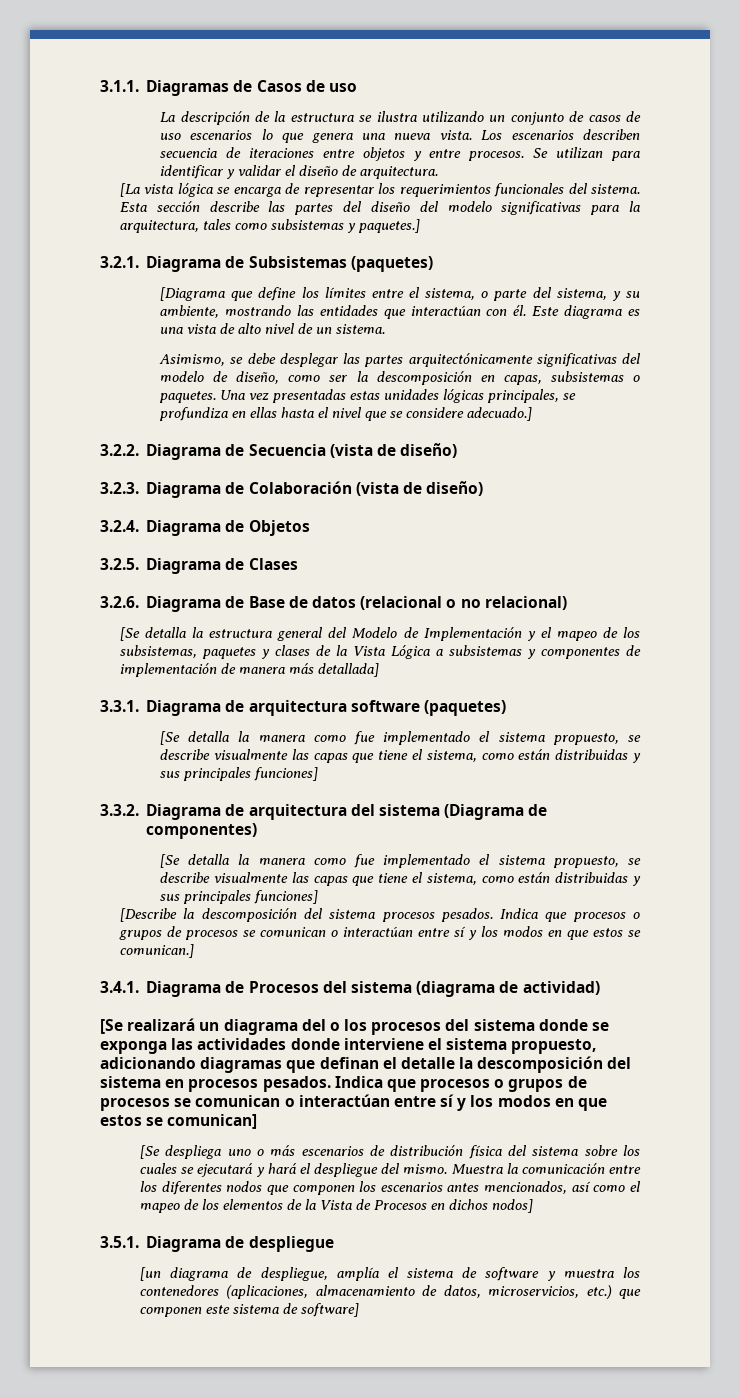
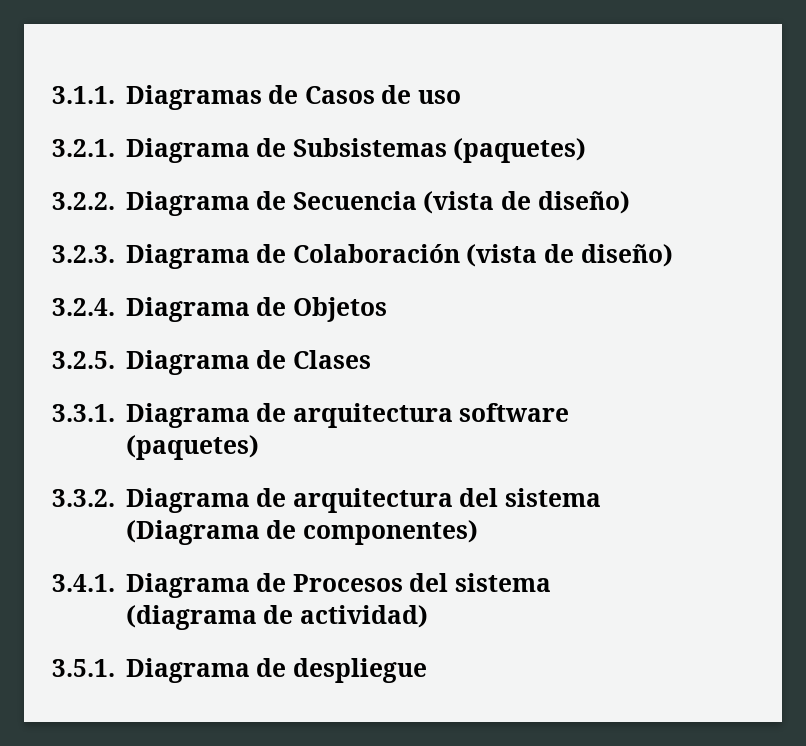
[160,111,641,125] [160,129,640,143] [160,147,640,161] [160,165,439,179] [120,183,640,197] [120,201,640,215] [120,219,421,233] // La descripción de la estructura se ilustra utilizando un conjunto de casos de uso escenarios lo que genera una nueva vista. Los escenarios describen secuencia de iteraciones entre objetos y entre procesos. Se utilizan para identificar y validar el diseño de arquitectura. // [La vista lógica se encarga de representar los requerimientos funcionales del sistema. Esta sección describe las partes del diseño del modelo significativas para la arquitectura, tales como subsistemas y paquetes.] -> (461, 97) none
[160,287,640,301] [160,305,640,319] [160,323,386,334] [159,353,641,367] [160,371,640,385] [159,389,577,403] [159,407,533,421] // [Diagrama que define los límites entre el sistema, o parte del sistema, y su ambiente, mostrando las entidades que interactúan con él. Este diagrama es una vista de alto nivel de un sistema. // Asimismo, se debe desplegar las partes arquitectónicamente significativas del modelo de diseño, como ser la descomposición en capas, subsistemas o paquetes. Una vez presentadas estas unidades lógicas principales, se profundiza en ellas hasta el nivel que se considere adecuado.] -> (587, 150) none
[100,596,567,612] [120,627,641,641] [120,645,641,659] [120,663,380,677] [100,700,506,716] [160,731,641,745] [160,749,641,763] [160,767,319,781] 3.2.6. Diagrama de Base de datos (relacional o no relacional) // [Se detalla la estructura general del Modelo de Implementación y el mapeo de los subsistemas, paquetes y clases de la Vista Lógica a subsistemas y componentes de implementación de manera más detallada] // 3.3.1. Diagrama de arquitectura software (paquetes) // [Se detalla la manera como fue implementado el sistema propuesto, se describe visualmente las capas que tiene el sistema, como están distribuidas y sus principales funciones] -> [52,403,570,428] [125,435,259,460] 3.3.1. Diagrama de arquitectura software (paquetes)
[160,854,641,868] [160,872,641,886] [160,890,319,904] [120,908,640,922] [119,926,641,940] [120,944,195,958] // [Se detalla la manera como fue implementado el sistema propuesto, se describe visualmente las capas que tiene el sistema, como están distribuidas y sus principales funciones] // [Describe la descomposición del sistema procesos pesados. Indica que procesos o grupos de procesos se comunican o interactúan entre sí y los modos en que estos se comunican.] -> (478, 532) none
[100,1018,610,1035] [100,1038,597,1054] [100,1056,632,1073] [100,1076,587,1092] [100,1094,608,1111] [100,1114,258,1129] [140,1145,641,1159] [140,1163,641,1177] [140,1181,641,1195] [140,1199,534,1213] [100,1236,334,1252] [140,1267,640,1281] [140,1285,641,1299] [140,1303,360,1317] [Se realizará un diagrama del o los procesos del sistema donde se exponga las actividades donde interviene el sistema propuesto, adicionando diagramas que definan el detalle la descomposición del sistema en procesos pesados. Indica que procesos o grupos de procesos se comunican o interactúan entre sí y los modos en que estos se comunican] // [Se despliega uno o más escenarios de distribución física del sistema sobre los cuales se ejecutará y hará el despliegue del mismo. Muestra la comunicación entre los diferentes nodos que componen los escenarios antes mencionados, así como el mapeo de los elementos de la Vista de Procesos en dichos nodos] // 3.5.1. Diagrama de despliegue // [un diagrama de despliegue, amplía el sistema de software y muestra los contenedores (aplicaciones, almacenamiento de datos, microservicios, etc.) que componen este sistema de software] -> [52,658,427,683] 3.5.1. Diagrama de despliegue

